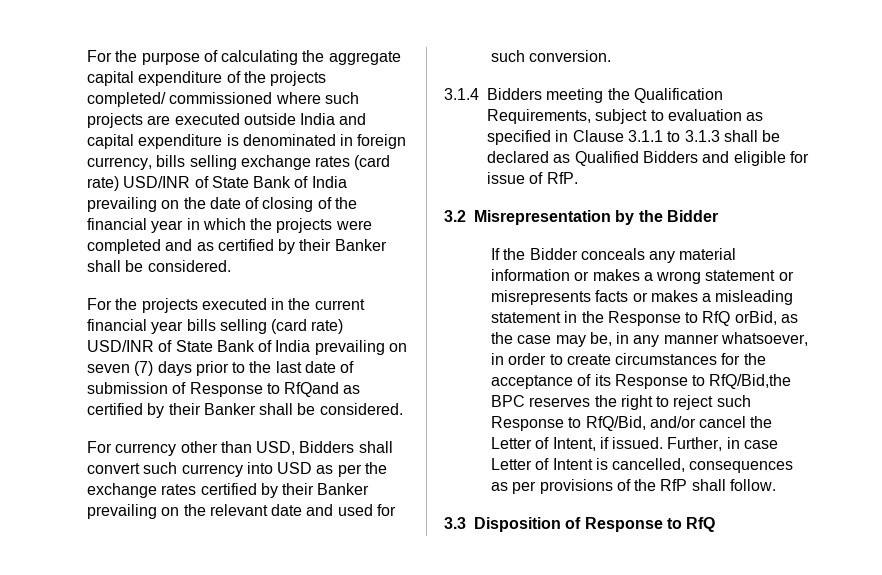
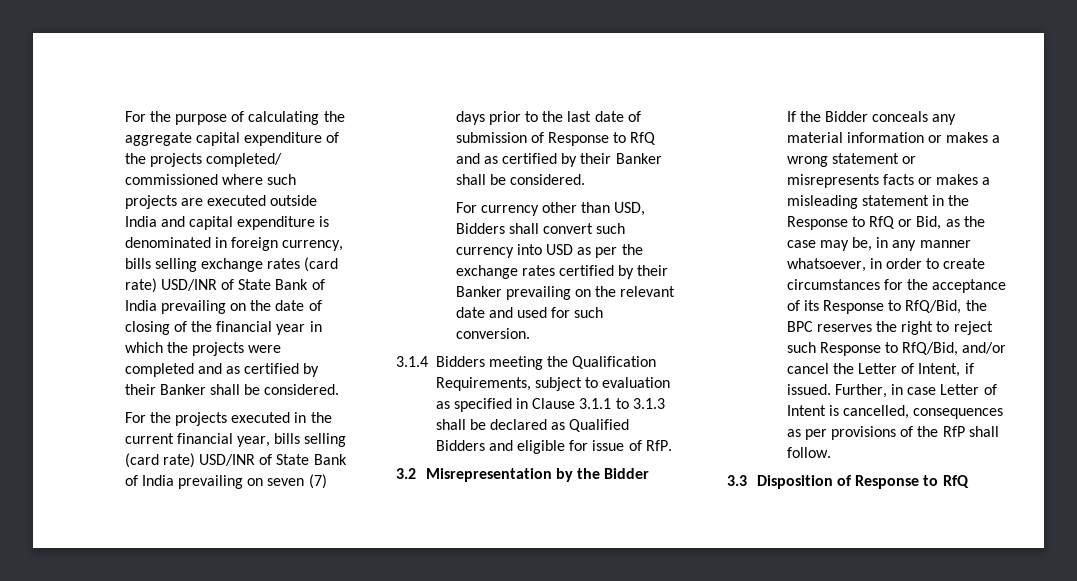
[151,321,184,334] year -> [237,436,271,447] year,
[284,382,340,397] RfQand -> [630,132,657,145] [455,153,480,164] RfQ and
[734,311,777,325] orBid, -> [898,216,942,230] or Bid,
[709,374,792,389] RfQ/Bid,the -> [905,300,987,314] RfQ/Bid, the

